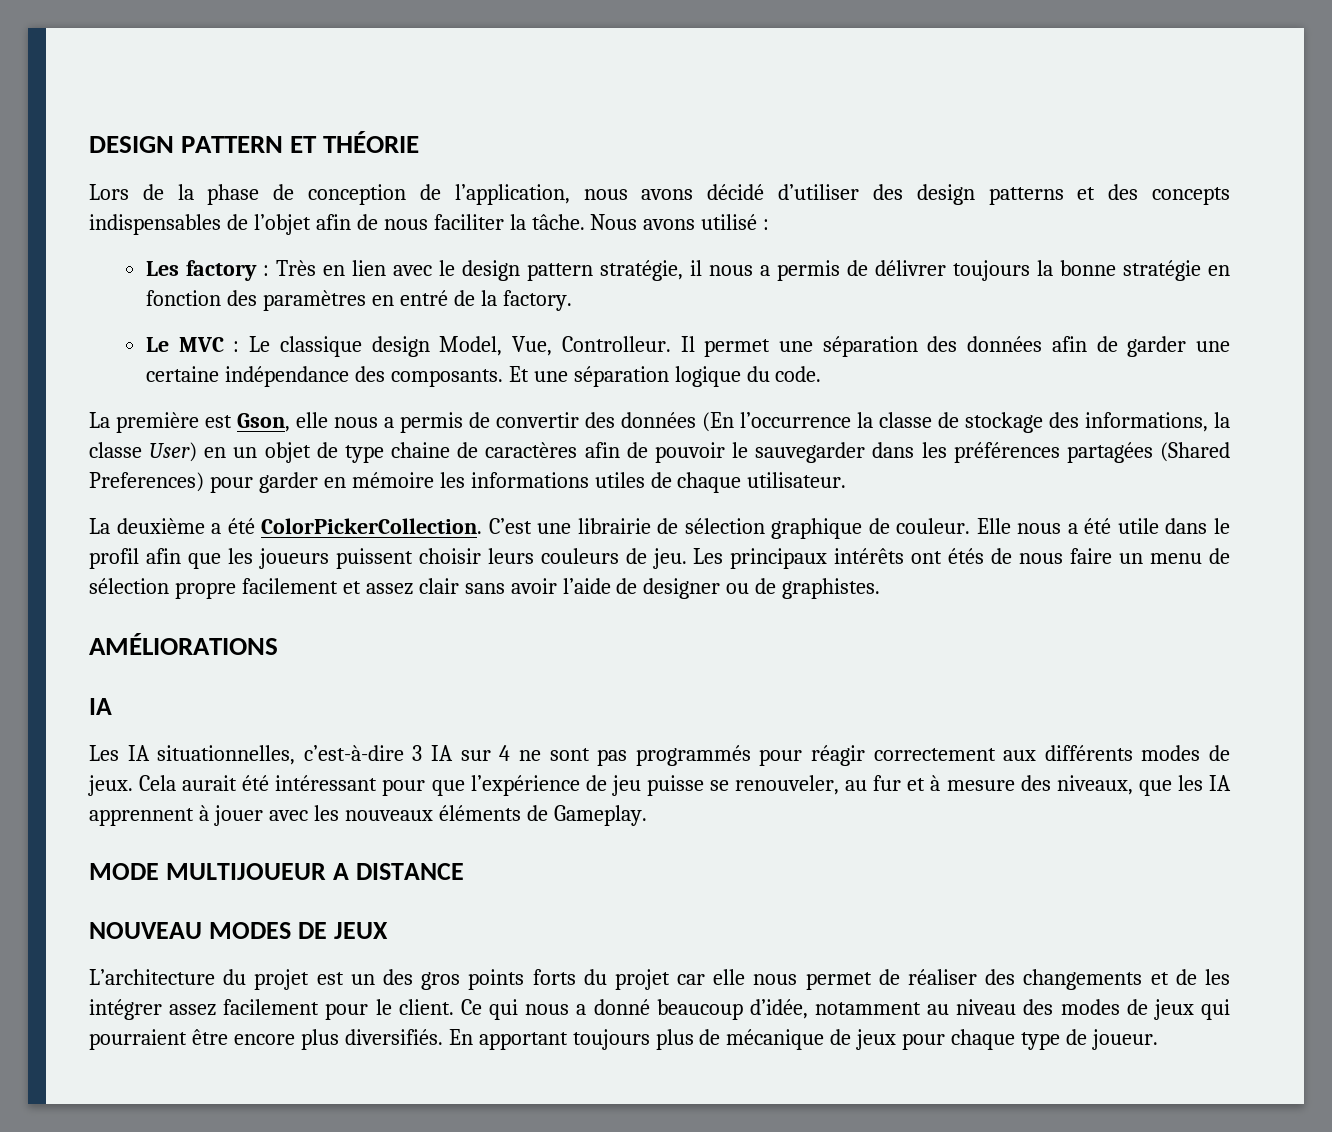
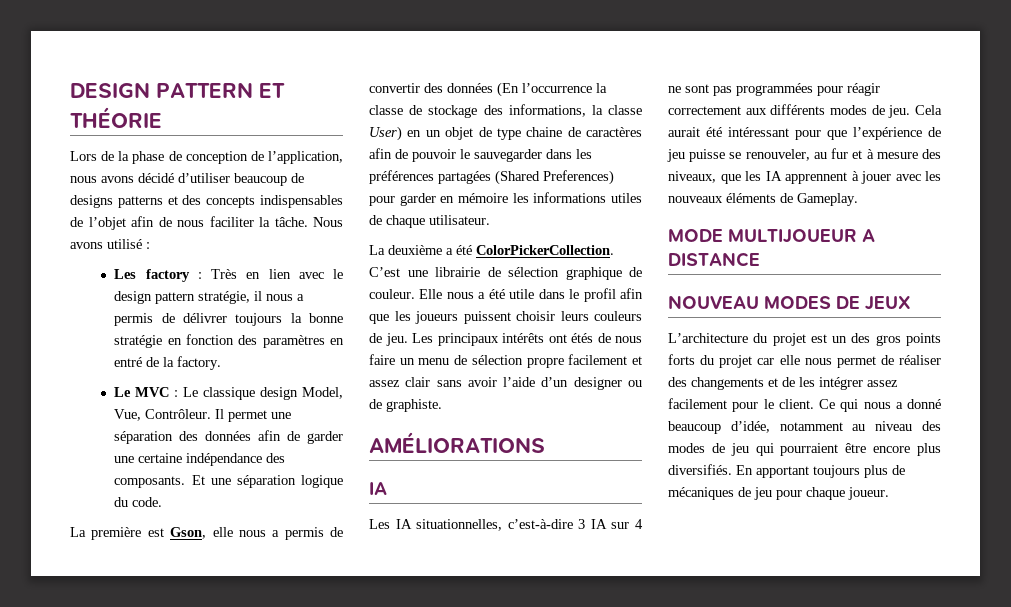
[872,184,975,205] des design -> [234,173,304,186] [70,195,113,208] beaucoup de designs
[561,336,671,352] Controlleur. -> [145,409,212,419] Contrôleur.
[616,578,638,594] de -> [541,377,569,387] d’un
[782,578,881,599] graphistes. -> [386,399,442,412] graphiste.
[635,745,751,766] programmés -> [736,83,813,96] programmées
[88,775,133,796] jeux. -> [888,105,911,118] jeu.
[1153,999,1194,1020] jeux -> [730,443,749,456] jeu
[726,1029,1088,1050] mécanique de jeux pour chaque type de -> [668,487,845,500] mécaniques de jeu pour chaque

